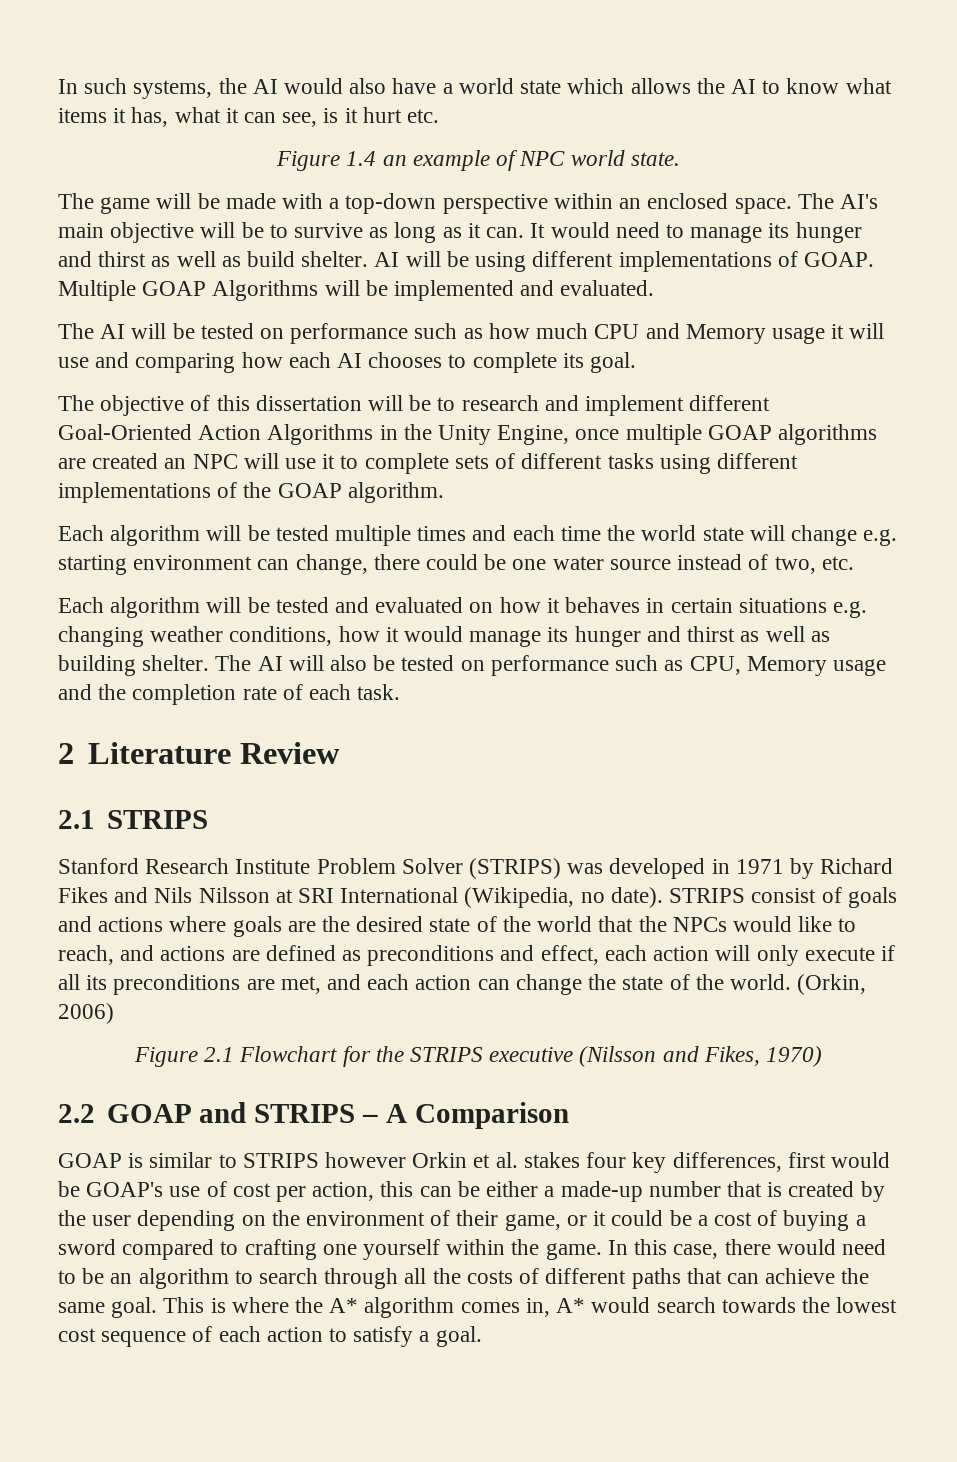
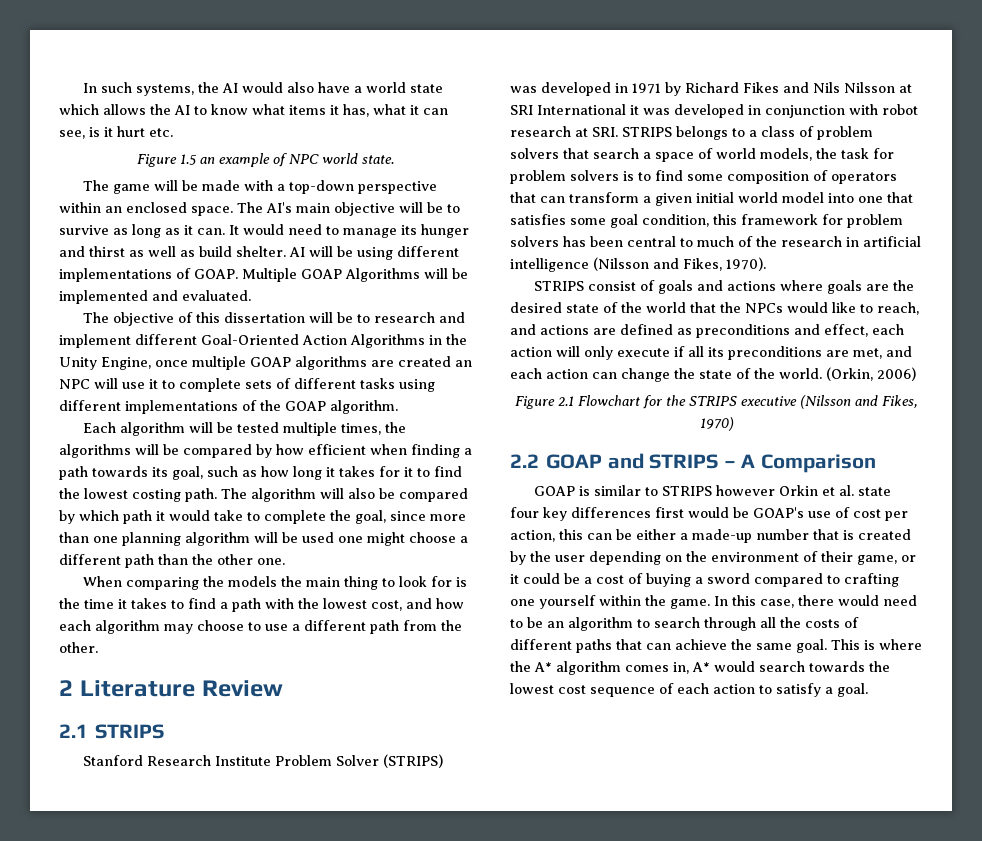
[346,151,377,166] 1.4 -> [180,154,197,165] 1.5
[58,323,885,344] [58,352,637,373] // The AI will be tested on performance such as how much CPU and Memory usage it will use and comparing how each AI chooses to complete its goal. -> (251, 295) none
[417,525,898,546] [58,554,854,575] [58,597,867,618] [58,626,830,647] [58,655,886,676] [58,684,401,705] times and each time the world state will change e.g. starting environment can change, there could be one water source instead of two, etc. // Each algorithm will be tested and evaluated on how it behaves in certain situations e.g. changing weather conditions, how it would manage its hunger and thirst as well as building shelter. The AI will also be tested on performance such as CPU, Memory usage and the completion rate of each task. -> [340,422,406,435] [59,444,472,458] [59,466,462,480] [59,488,468,502] [59,510,466,524] [59,532,468,546] [59,554,285,568] [82,576,467,590] [59,598,464,612] [59,620,462,634] [59,642,98,653] times, the algorithms will be compared by how efficient when finding a path towards its goal, such as how long it takes for it to find the lowest costing path. The algorithm will also be compared by which path it would take to complete the goal, since more than one planning algorithm will be used one might choose a different path than the other one. // When comparing the models the main thing to look for is the time it takes to find a path with the lowest cost, and how each algorithm may choose to use a different path from the other.
[464,887,663,908] (Wikipedia, no date). -> [630,104,918,118] [510,126,873,140] [510,148,894,162] [510,170,897,184] [510,192,913,206] [510,214,903,228] [510,236,921,247] [510,257,766,272] it was developed in conjunction with robot research at SRI. STRIPS belongs to a class of problem solvers that search a space of world models, the task for problem solvers is to find some composition of operators that can transform a given initial world model into one that satisfies some goal condition, this framework for problem solvers has been central to much of the research in artificial intelligence (Nilsson and Fikes, 1970). //
[523,1152,580,1168] stakes -> [857,487,891,496] state
[672,1152,782,1172] differences, -> [571,507,651,518] differences

